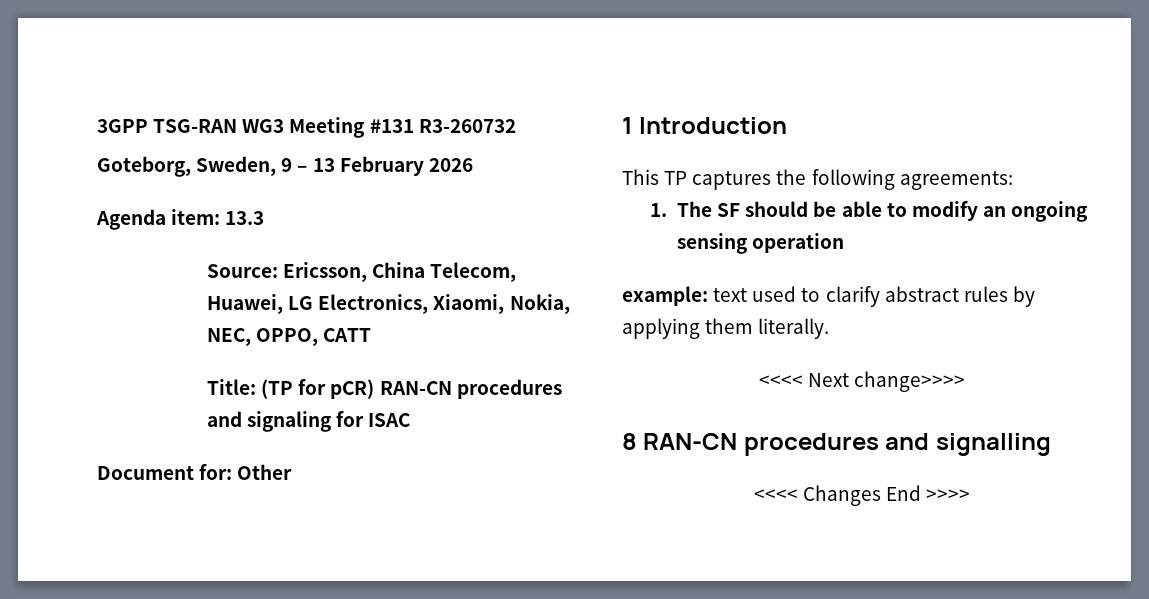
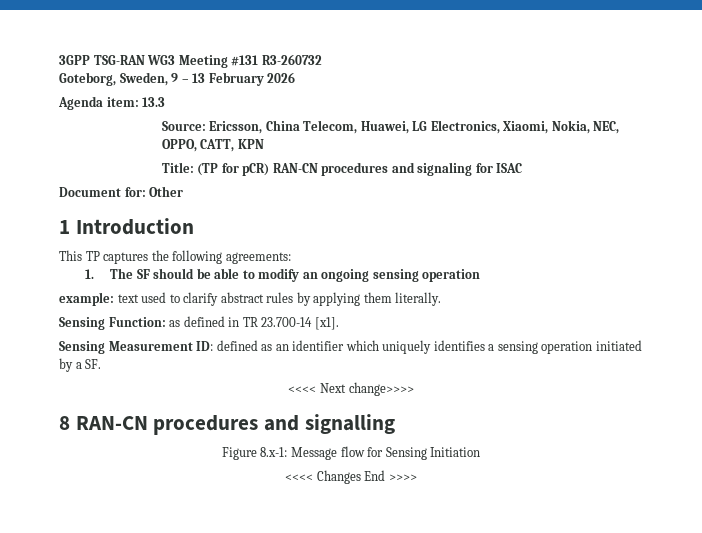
[323,328,372,342] CATT -> [200,139,264,152] CATT, KPN
(830, 328) none -> [59,316,339,330] [59,340,642,354] [59,358,102,372] // Sensing Function: as defined in TR 23.700-14 [x1]. // Sensing Measurement ID: defined as an identifier which uniquely identifies a sensing operation initiated by a SF.
(1051, 444) none -> [221,446,481,460] // Figure 8.x-1: Message flow for Sensing Initiation

